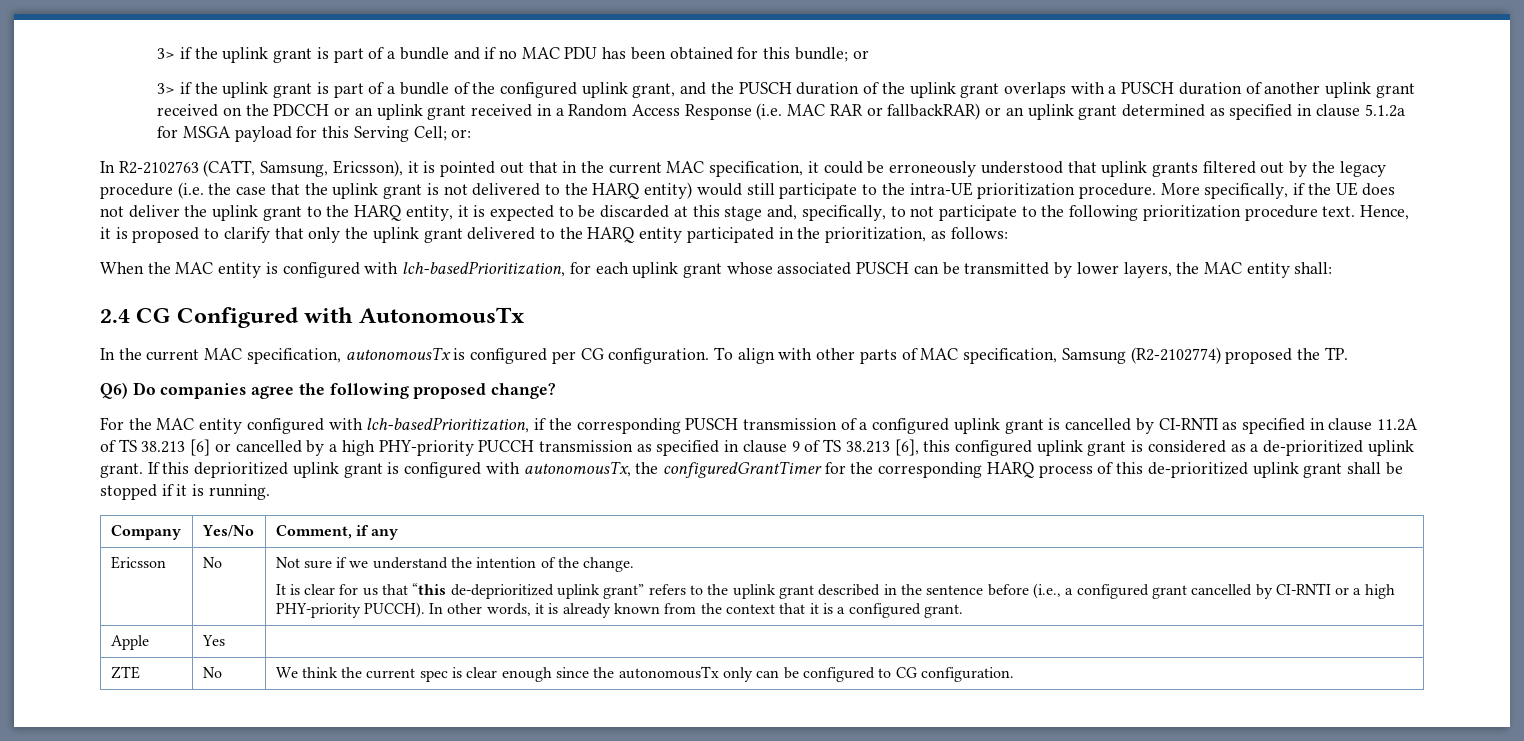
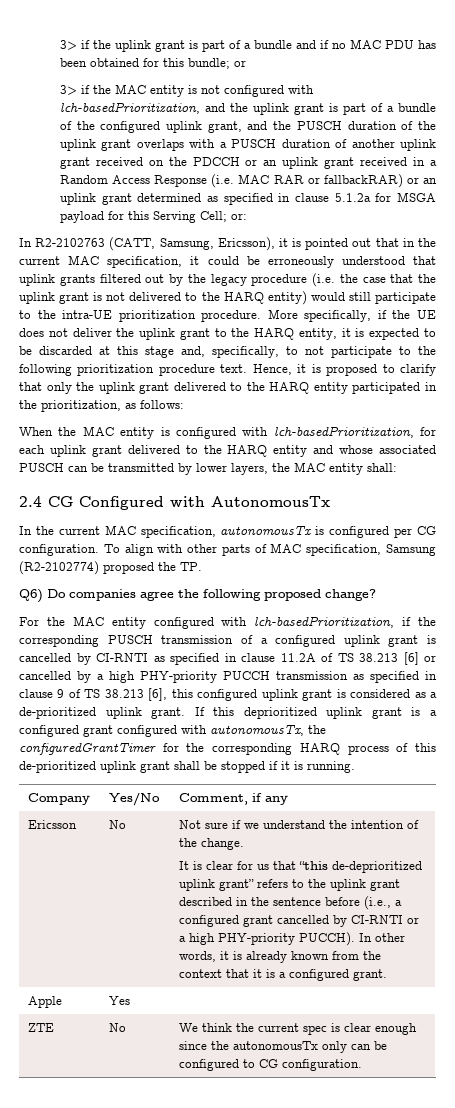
(218, 88) none -> [114,84,314,97] [59,102,248,114] MAC entity is not configured with lch-basedPrioritization, and the
(722, 270) none -> [127,445,334,457] delivered to the HARQ entity and
(400, 468) none -> [429,710,437,716] [19,725,113,737] a configured grant

